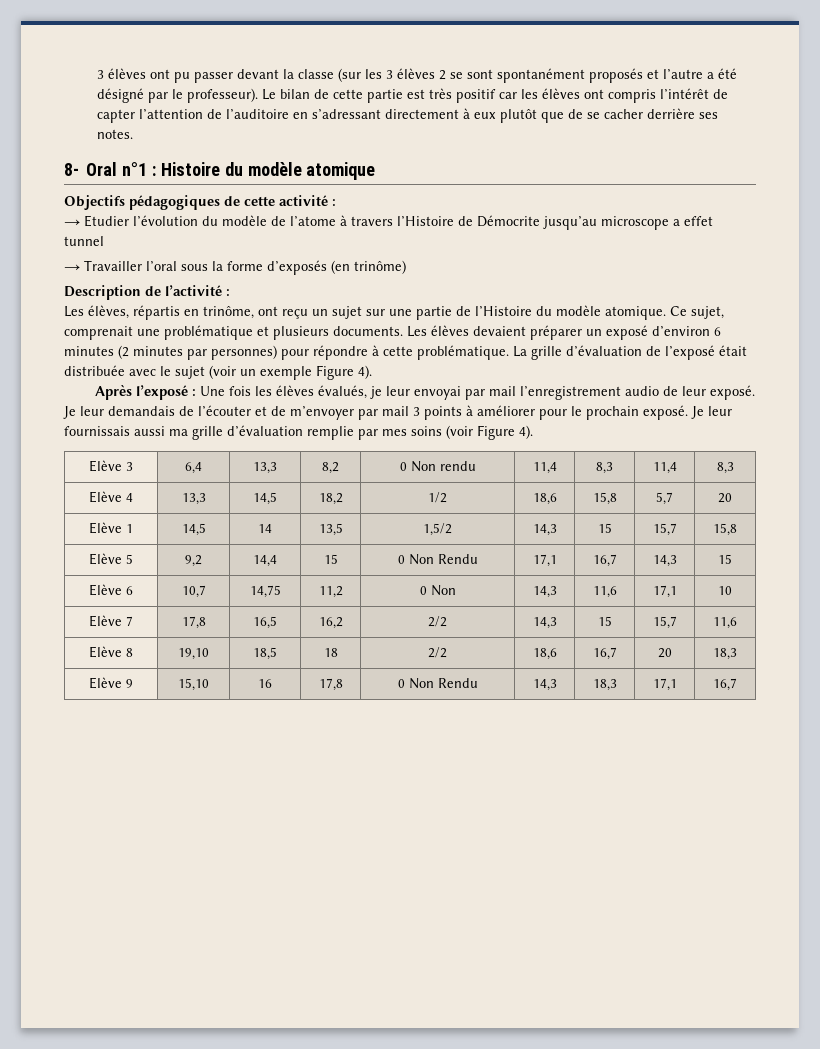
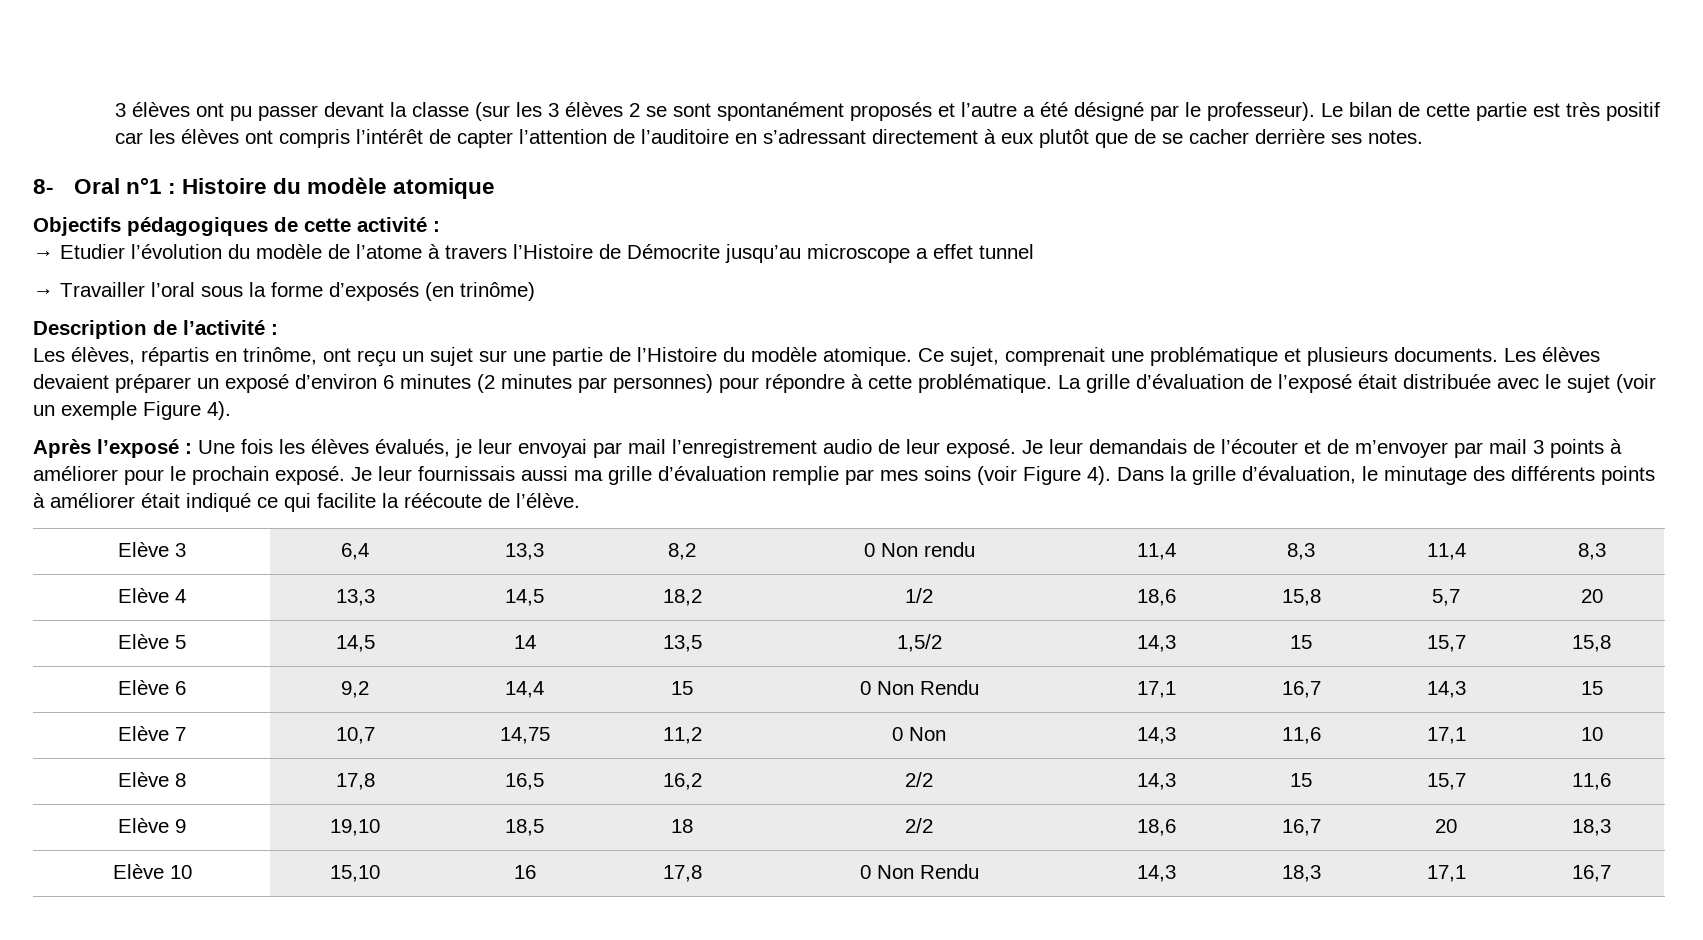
(533, 432) none -> [1117,466,1655,485] [33,493,580,512] Dans la grille d’évaluation, le minutage des différents points à améliorer était indiqué ce qui facilite la réécoute de l’élève.
[126,524,133,533] 1 -> [175,635,186,649] 5
[126,554,133,564] 5 -> [175,681,186,695] 6
[126,586,133,595] 6 -> [175,727,186,741] 7
[126,616,133,626] 7 -> [175,773,186,787] 8
[126,648,133,657] 8 -> [175,819,186,833] 9
[126,679,133,688] 9 -> [169,865,192,879] 10

